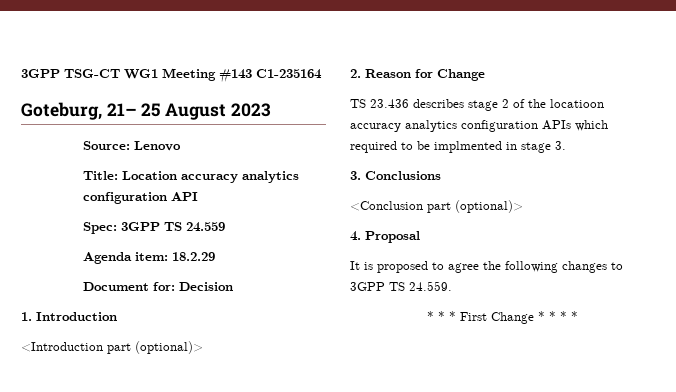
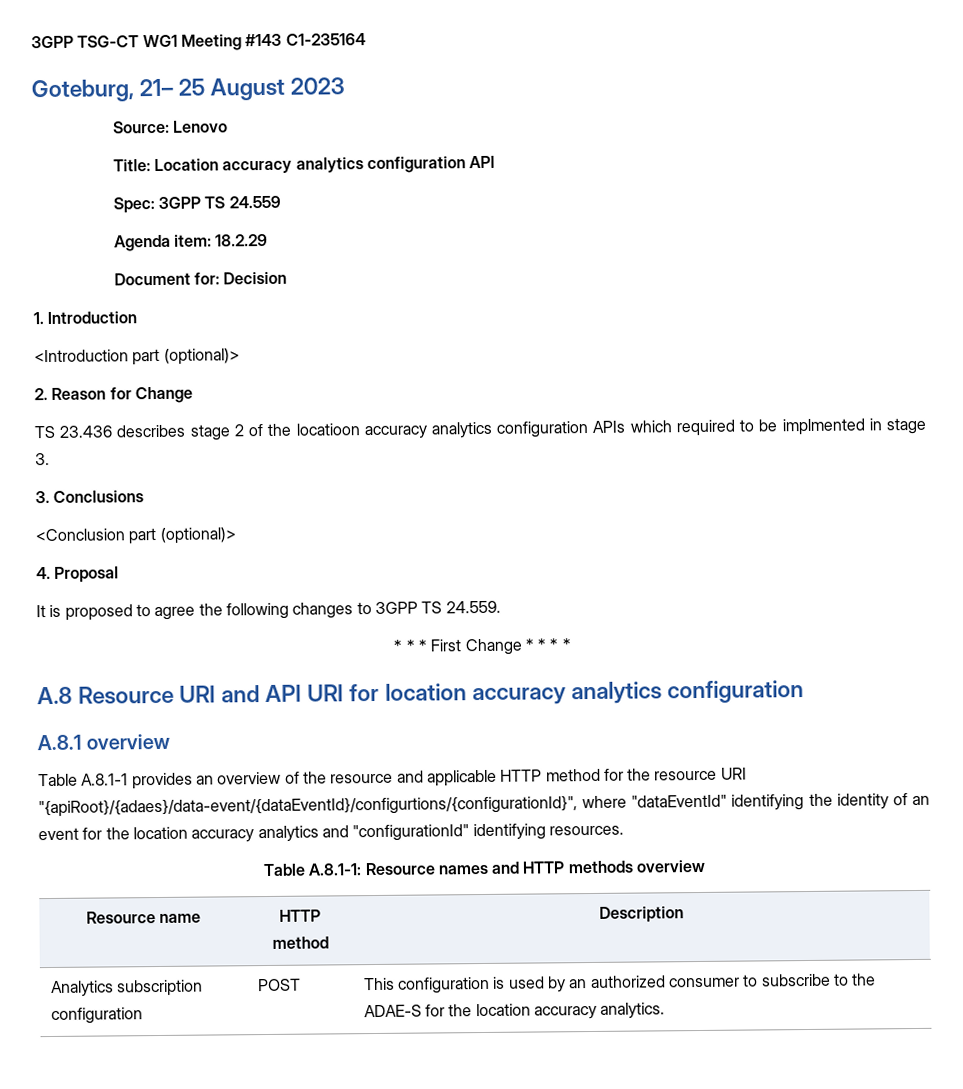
(578, 316) none -> [37,680,804,706] [37,733,171,751] [38,767,747,790] [38,793,930,818] [38,823,624,843] [262,859,707,877] [85,911,202,924] [279,909,321,922] [271,936,329,949] [599,906,685,923] [50,979,204,998] [50,1007,143,1025] [257,978,301,992] [363,973,877,994] [363,1002,666,1020] // A.8 Resource URI and API URI for location accuracy analytics configuration // A.8.1 overview // Table A.8.1-1 provides an overview of the resource and applicable HTTP method for the resource URI "{apiRoot}/{adaes}/data-event/{dataEventId}/configurtions/{configurationId}", where "dataEventId" identifying the identity of an event for the location accuracy analytics and "configurationId" identifying resources. // Table A.8.1-1: Resource names and HTTP methods overview // Resource name | HTTP method | Description // Analytics subscription configuration | POST | This configuration is used by an authorized consumer to subscribe to the ADAE-S for the location accuracy analytics.

